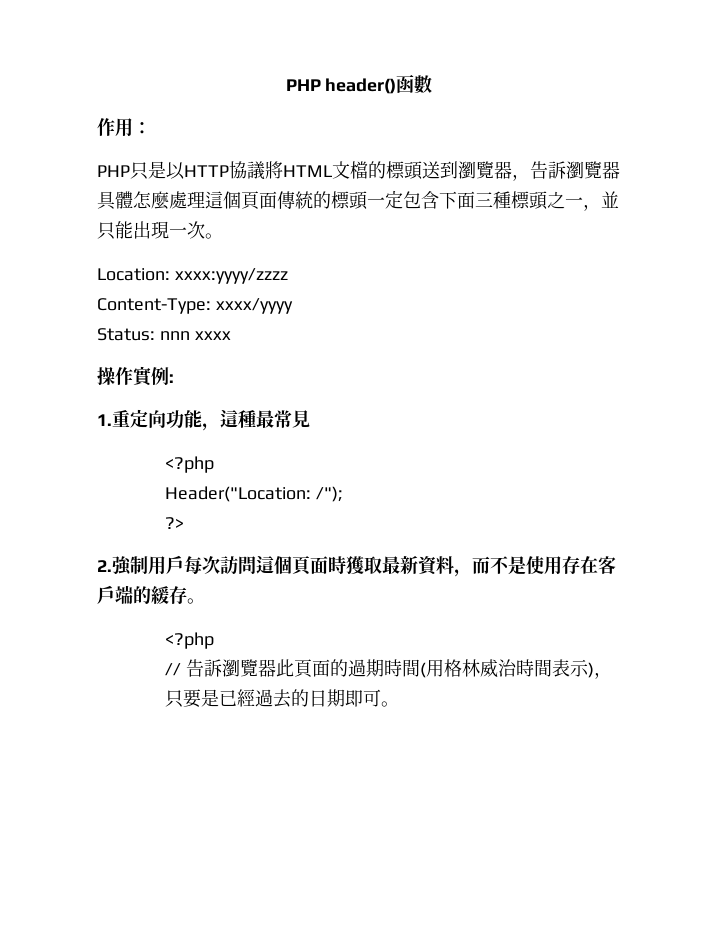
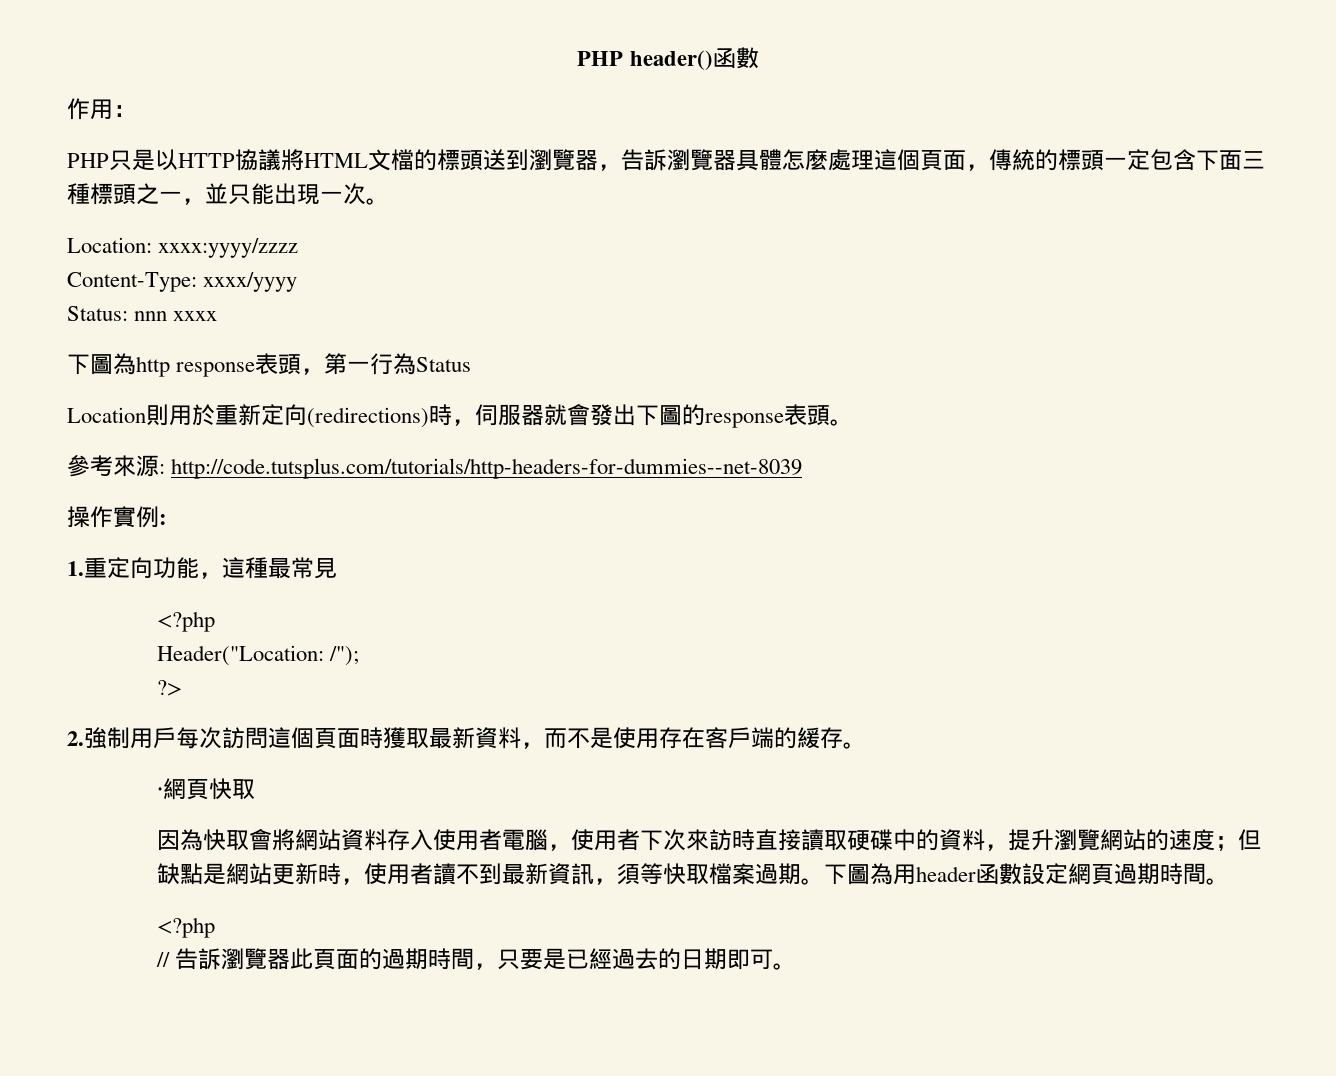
(277, 200) none -> [966,164,989,171] ，
(231, 335) none -> [67,353,472,377] [67,404,853,428] [67,455,803,479] // 下圖為http response表頭，第一行為Status // Location則用於重新定向(redirections)時，伺服器就會發出下圖的response表頭。 // 參考來源: http://code.tutsplus.com/tutorials/http-headers-for-dummies--net-8039
(205, 601) none -> [156,778,255,800] [156,829,1261,851] [156,863,1229,885] // ‧網頁快取 // 因為快取會將網站資料存入使用者電腦，使用者下次來訪時直接讀取硬碟中的資料，提升瀏覽網站的速度；但缺點是網站更新時，使用者讀不到最新資訊，須等快取檔案過期。下圖為用header函數設定網頁過期時間。
[420,659,595,678] (用格林威治時間表示) -> (474, 959) none

